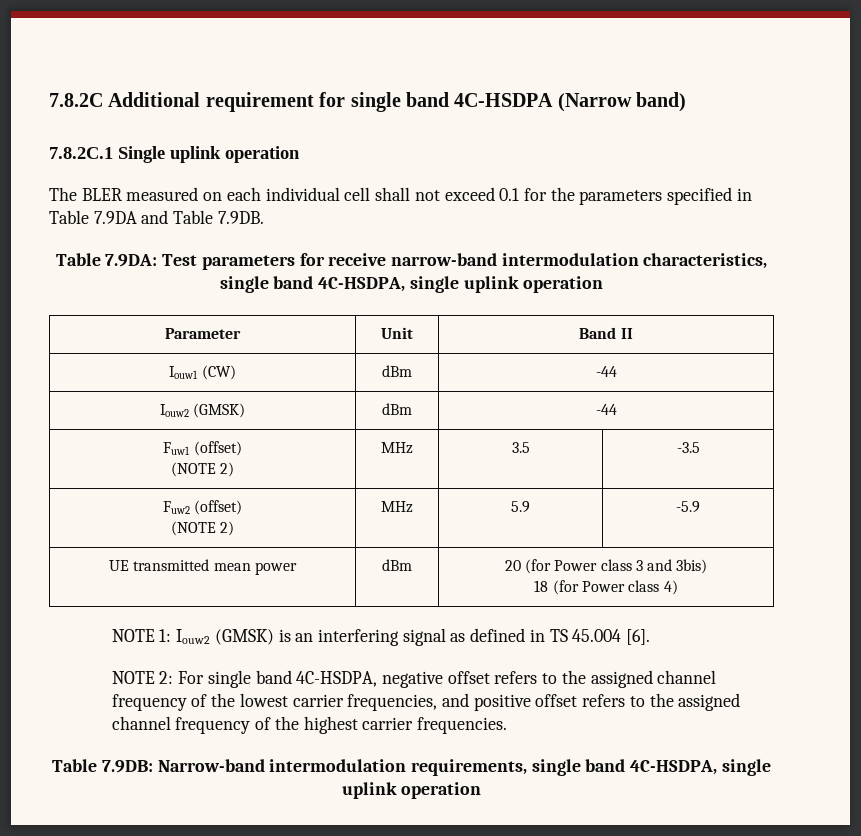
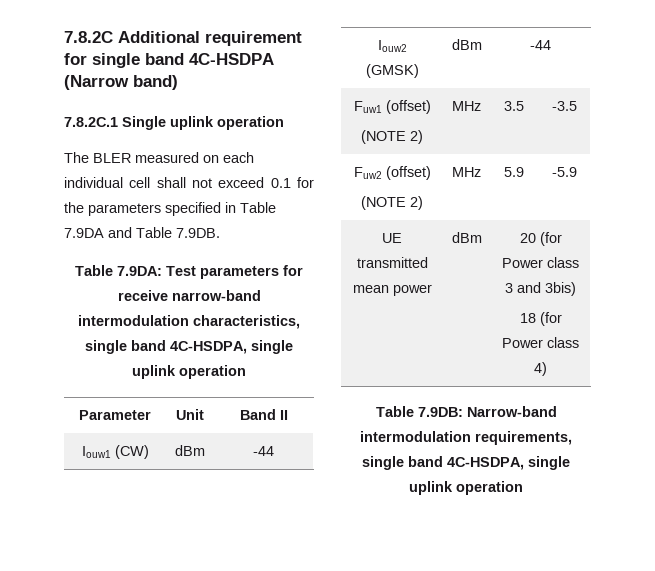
[111,628,651,646] [111,670,717,688] [111,693,741,711] [111,716,507,734] // NOTE 1: Iouw2 (GMSK) is an interfering signal as defined in TS 45.004 [6]. // NOTE 2: For single band 4C-HSDPA, negative offset refers to the assigned channel frequency of the lowest carrier frequencies, and positive offset refers to the assigned channel frequency of the highest carrier frequencies. -> (547, 369) none

